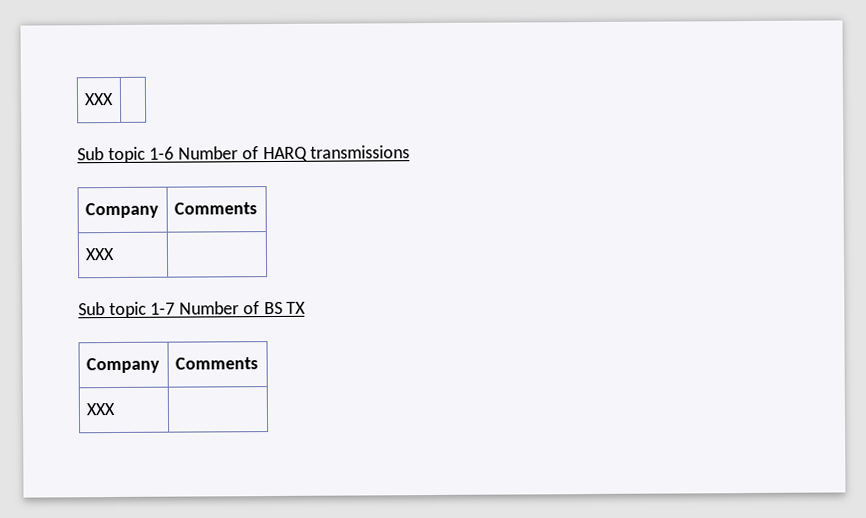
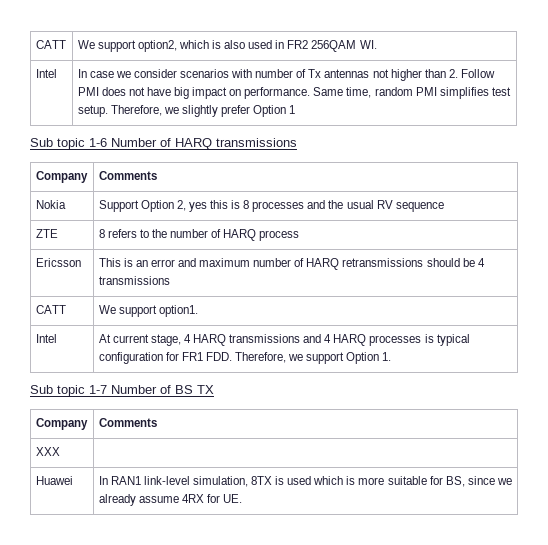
[83,93,114,106] XXX | -> [35,40,66,49] [77,40,377,52] [35,69,57,78] [77,69,495,81] [77,87,511,99] [77,105,296,117] CATT | We support option2, which is also used in FR2 256QAM WI. // Intel | In case we consider scenarios with number of Tx antennas not higher than 2. Follow PMI does not have big impact on performance. Same time, random PMI simplifies test setup. Therefore, we slightly prefer Option 1
[84,248,115,261] XXX | -> [35,200,66,209] [98,200,444,212] [35,229,58,238] [98,229,300,241] [35,258,81,267] [98,258,485,270] [98,276,170,285] [35,305,66,314] [98,305,198,317] [35,334,57,343] [98,334,470,346] [98,352,392,364] Nokia | Support Option 2, yes this is 8 processes and the usual RV sequence // ZTE | 8 refers to the number of HARQ process // Ericsson | This is an error and maximum number of HARQ retransmissions should be 4 transmissions // CATT | We support option1. // Intel | At current stage, 4 HARQ transmissions and 4 HARQ processes is typical configuration for FR1 FDD. Therefore, we support Option 1.
(115, 409) none -> [35,476,73,485] [98,476,512,487] [98,494,242,506] // Huawei | In RAN1 link-level simulation, 8TX is used which is more suitable for BS, since we already assume 4RX for UE.

